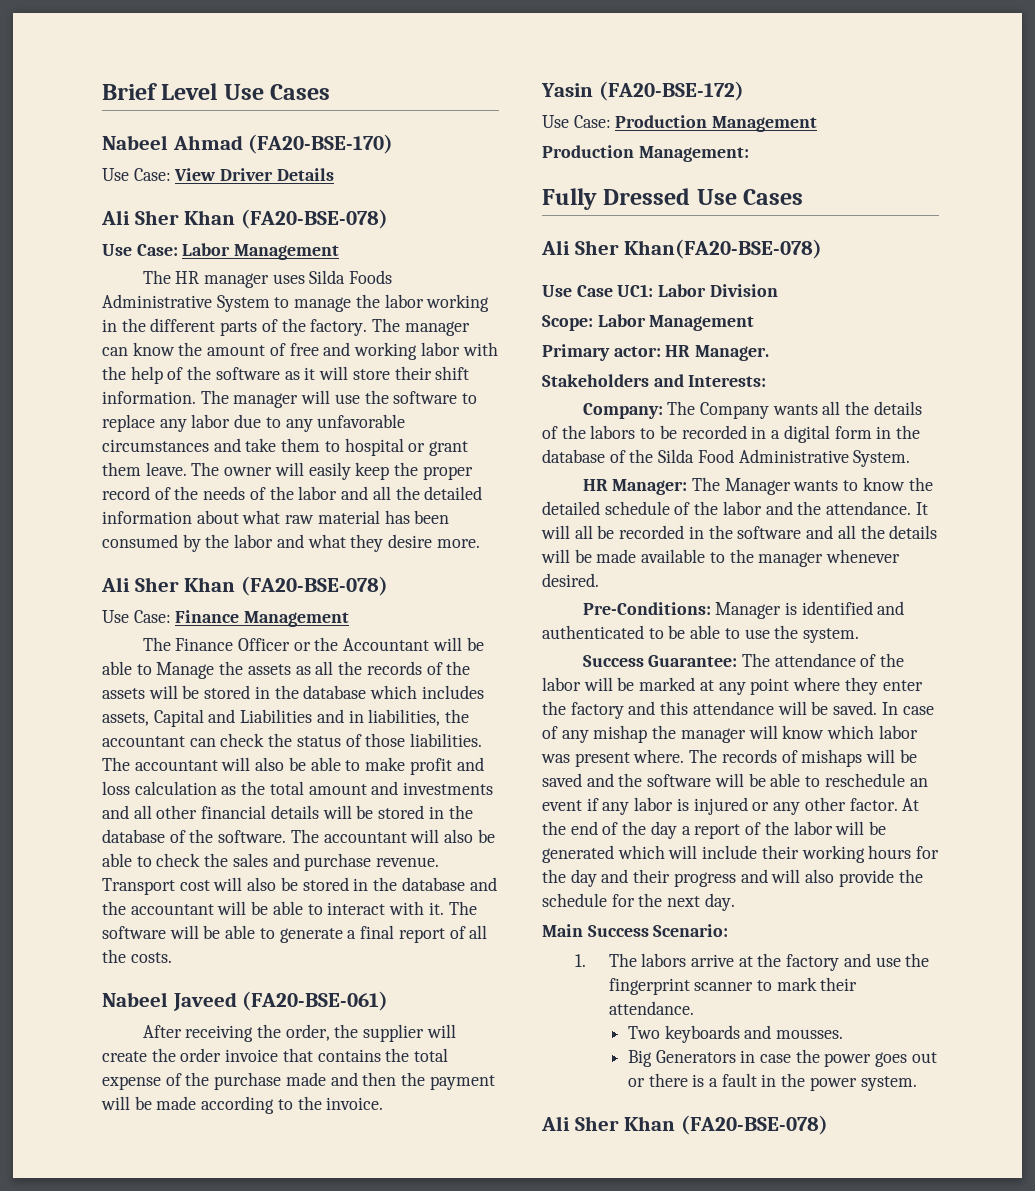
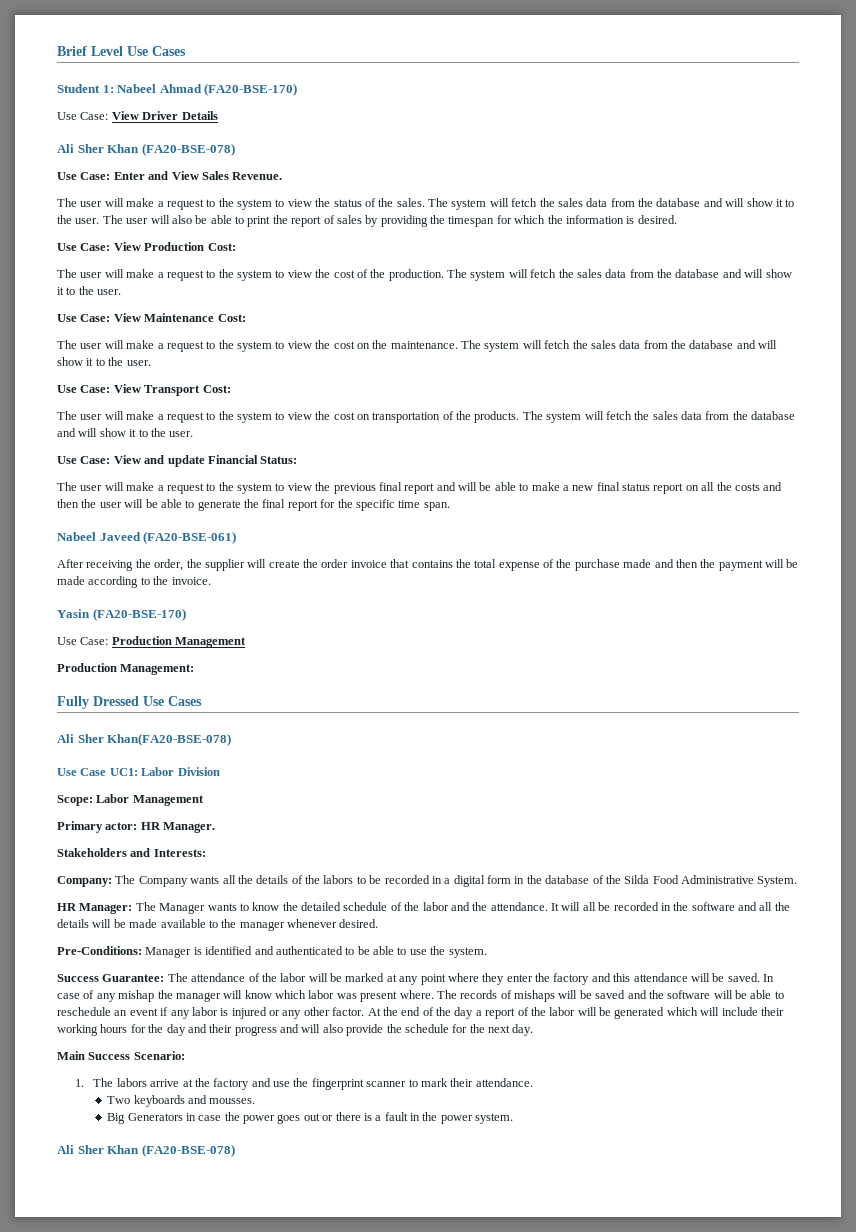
(331, 92) none -> [57,84,114,93] Student 1:
[182,243,340,260] [142,270,393,288] [102,294,490,312] [102,318,470,336] [102,342,498,360] [102,366,470,384] [102,390,478,408] [102,414,406,432] [102,438,469,456] [102,462,473,480] [102,486,483,500] [102,510,450,524] [102,534,480,552] [101,576,388,596] [102,610,350,627] [142,637,484,651] [102,661,471,679] [102,685,484,699] [102,709,470,727] [102,733,483,747] [102,757,484,775] [102,781,494,795] [102,805,473,819] [102,829,495,843] [102,853,440,871] [102,877,497,895] [102,901,477,915] [102,926,166,939] Labor Management // The HR manager uses Silda Foods Administrative System to manage the labor working in the different parts of the factory. The manager can know the amount of free and working labor with the help of the software as it will store their shift information. The manager will use the software to replace any labor due to any unfavorable circumstances and take them to hospital or grant them leave. The owner will easily keep the proper record of the needs of the labor and all the detailed information about what raw material has been consumed by the labor and what they desire more. // Ali Sher Khan (FA20-BSE-078) // Use Case: Finance Management // The Finance Officer or the Accountant will be able to Manage the assets as all the records of the assets will be stored in the database which includes assets, Capital and Liabilities and in liabilities, the accountant can check the status of those liabilities. The accountant will also be able to make profit and loss calculation as the total amount and investments and all other financial details will be stored in the database of the software. The accountant will also be able to check the sales and purchase revenue. Transport cost will also be stored in the database and the accountant will be able to interact with it. The software -> [113,171,283,180] [57,198,795,210] [57,215,677,227] [57,242,236,251] [57,269,792,281] [57,286,122,295] [57,313,246,322] [57,340,778,352] [57,357,151,366] [57,384,231,396] [57,411,796,423] [57,428,194,437] [57,455,298,467] [57,482,783,494] [57,499,122,508] Enter and View Sales Revenue. // The user will make a request to the system to view the status of the sales. The system will fetch the sales data from the database and will show it to the user. The user will also be able to print the report of sales by providing the timespan for which the information is desired. // Use Case: View Production Cost: // The user will make a request to the system to view the cost of the production. The system will fetch the sales data from the database and will show it to the user. // Use Case: View Maintenance Cost: // The user will make a request to the system to view the cost on the maintenance. The system will fetch the sales data from the database and will show it to the user. // Use Case: View Transport Cost: // The user will make a request to the system to view the cost on transportation of the products. The system will fetch the sales data from the database and will show it to the user. // Use Case: View and update Financial Status: // The user will make a request to the system to view the previous final report and will be able to make a new final status report on all the costs and then the user
[347,925,488,943] [102,949,172,963] a final report of all the costs. -> [244,499,450,511] the final report for the specific time span.
[598,81,744,101] (FA20-BSE-172) -> [92,608,186,621] (FA20-BSE-170)

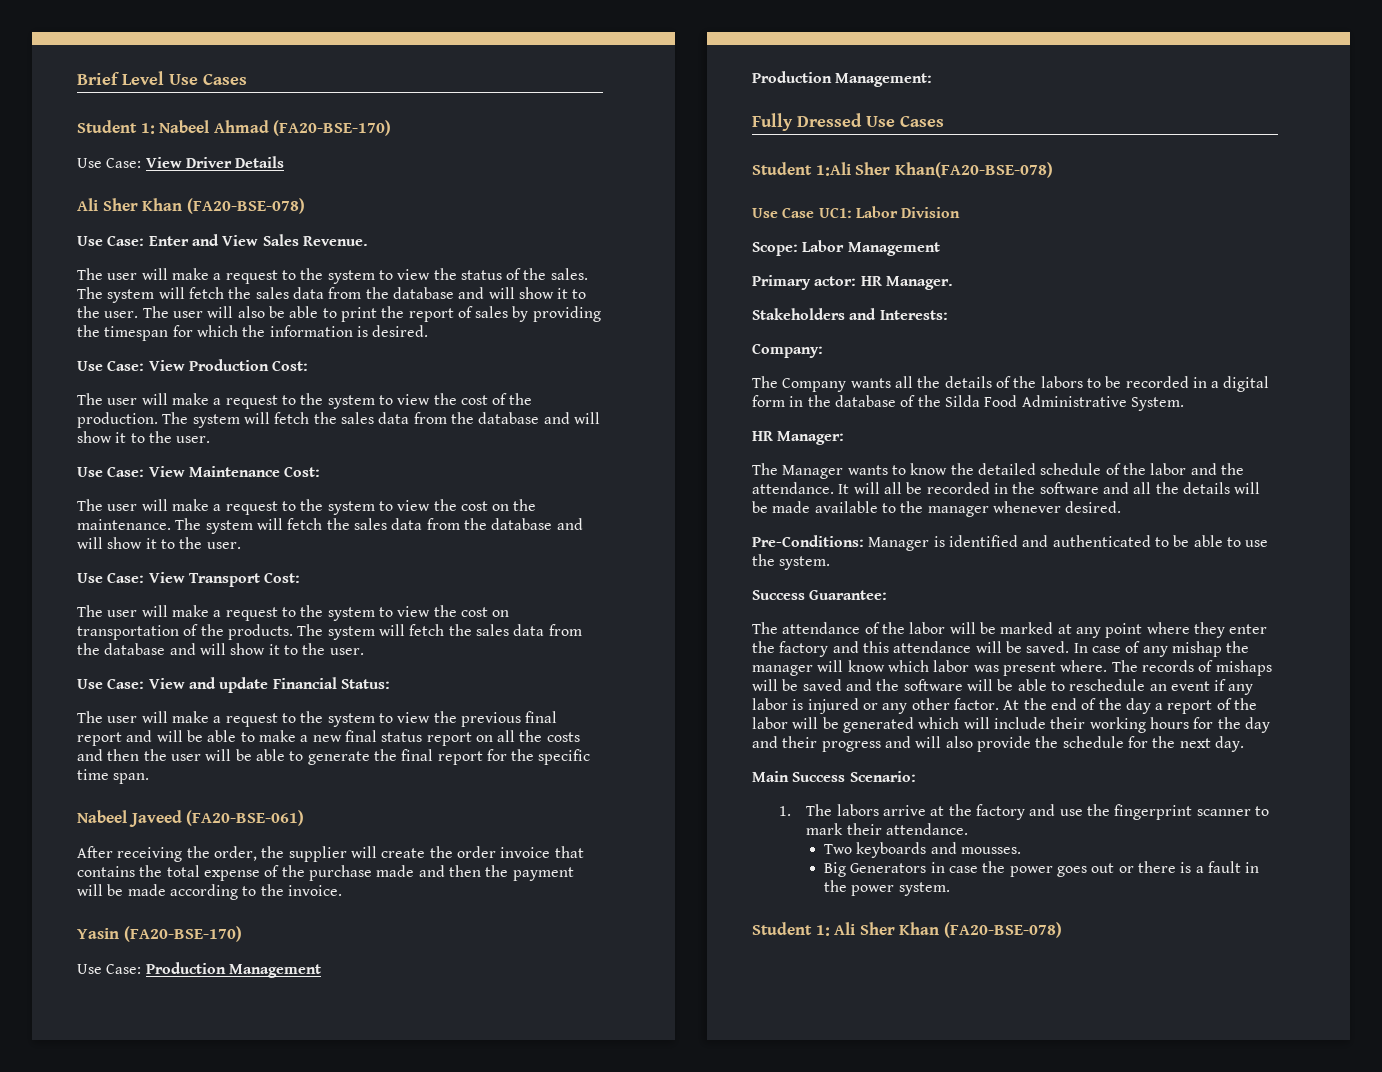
[57,734,74,743] Ali -> [752,162,851,176] Student 1:Ali
(112, 881) none -> (823, 350) //
(133, 908) none -> (845, 438) //
(165, 978) none -> (888, 595) //
(514, 1118) none -> [752,922,830,936] Student 1:

